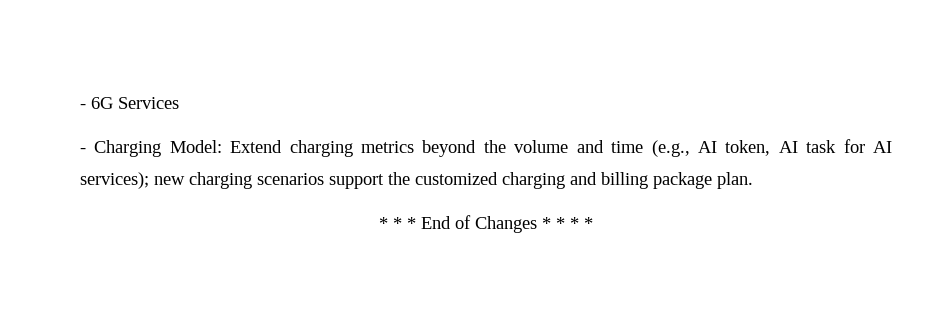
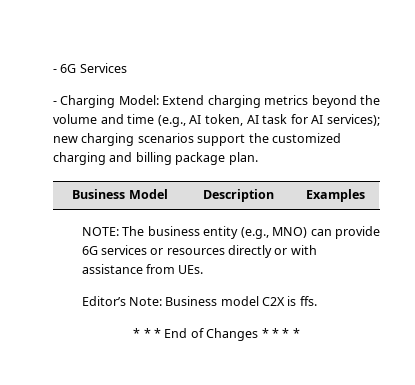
(753, 180) none -> [72,189,168,199] [203,189,274,202] [305,189,365,202] [81,226,380,239] [81,245,317,258] [81,264,204,274] [81,296,317,306] // Business Model | Description | Examples // NOTE: The business entity (e.g., MNO) can provide 6G services or resources directly or with assistance from UEs. // Editor’s Note: Business model C2X is ffs.

